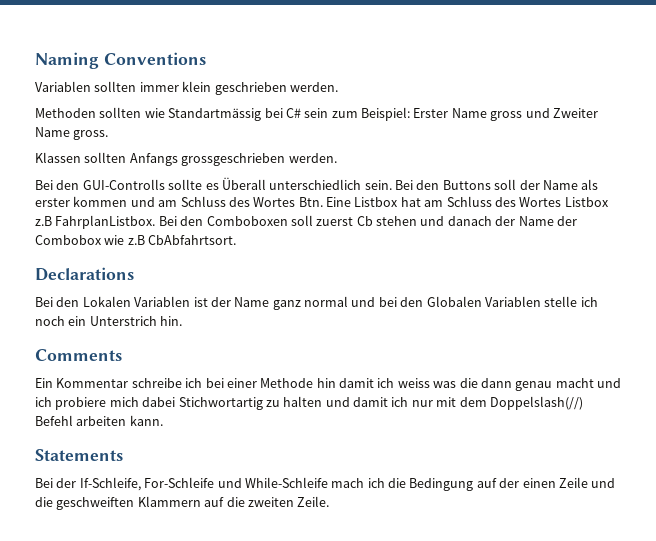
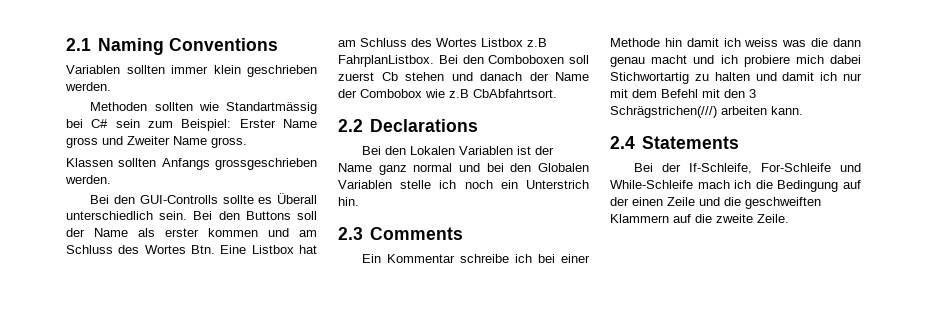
(35, 60) none -> [66,38,91,51] 2.1
(237, 240) none -> [338,119,363,132] 2.2
(183, 321) none -> [338,227,363,240] 2.3
[489,396,583,410] [35,415,73,426] Doppelslash(//) Befehl -> [661,89,756,98] [610,106,717,118] Befehl mit den 3 Schrägstrichen(///)
(163, 420) none -> [610,136,635,149] 2.4
[247,497,294,507] zweiten -> [716,214,753,223] zweite

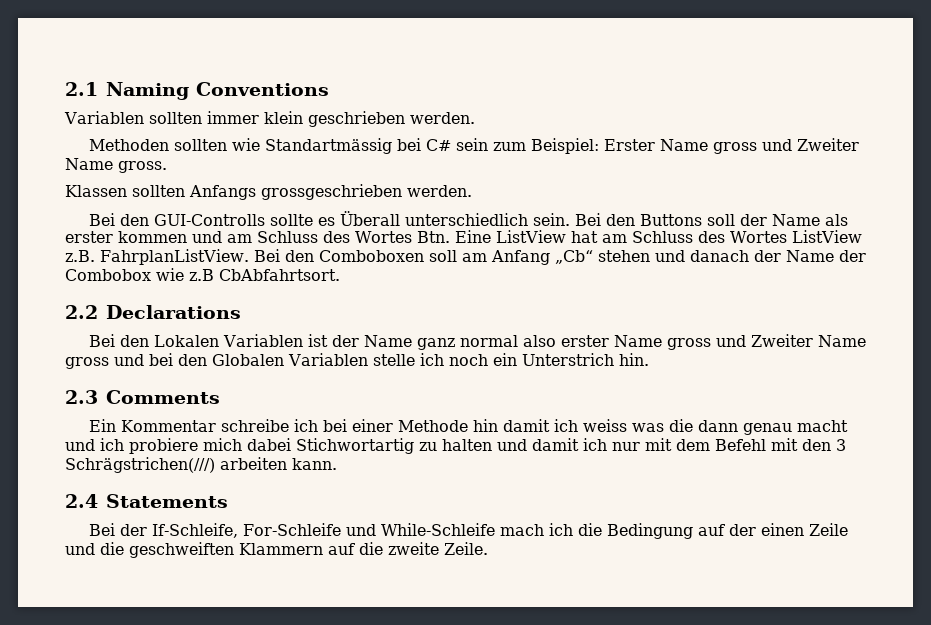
[251,245,294,254] Listbox -> [495,230,566,243] ListView
[481,38,547,47] [338,55,434,67] Listbox z.B FahrplanListbox. -> [791,230,862,243] [65,249,249,265] ListView z.B. FahrplanListView.
[338,72,398,81] zuerst Cb -> [461,250,593,265] am Anfang „Cb“
(453, 167) none -> [522,334,866,350] [65,357,109,369] also erster Name gross und Zweiter Name gross

